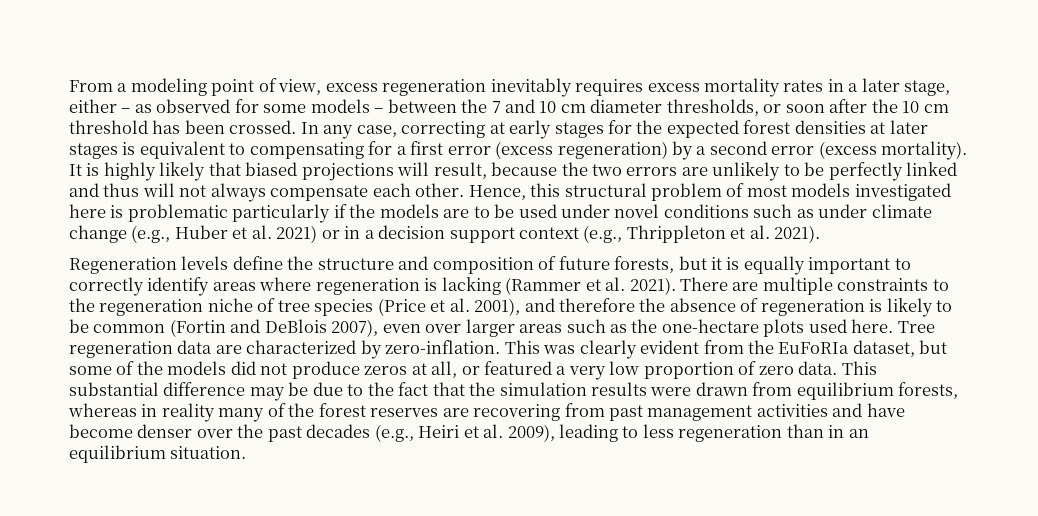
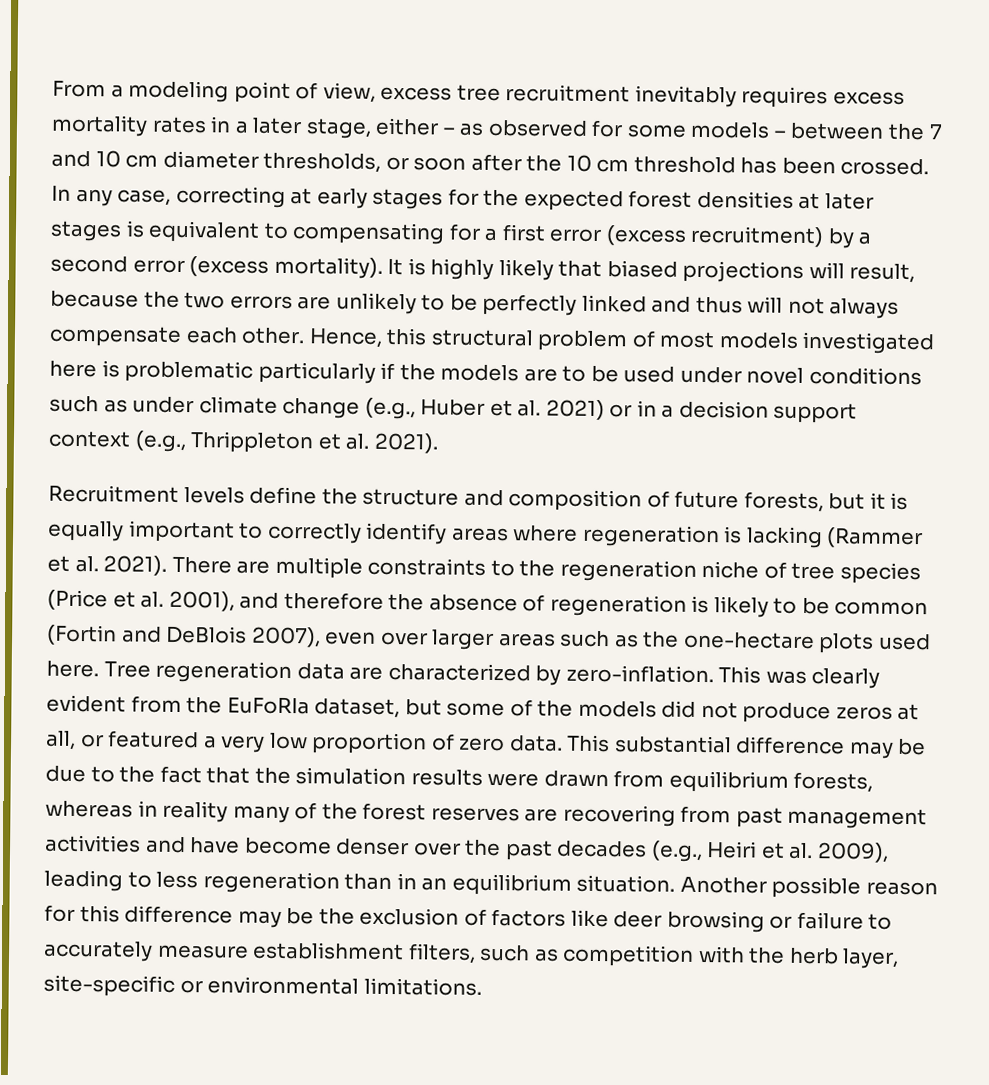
[382,79,487,96] regeneration -> [456,84,631,103] tree recruitment
[557,141,668,159] regeneration) -> [690,225,825,248] recruitment)
[69,257,177,274] Regeneration -> [48,484,179,503] Recruitment
(247, 452) none -> [679,876,938,899] [44,904,893,933] [43,940,900,969] [43,974,482,997] Another possible reason for this difference may be the exclusion of factors like deer browsing or failure to accurately measure establishment filters, such as competition with the herb layer, site-specific or environmental limitations.

